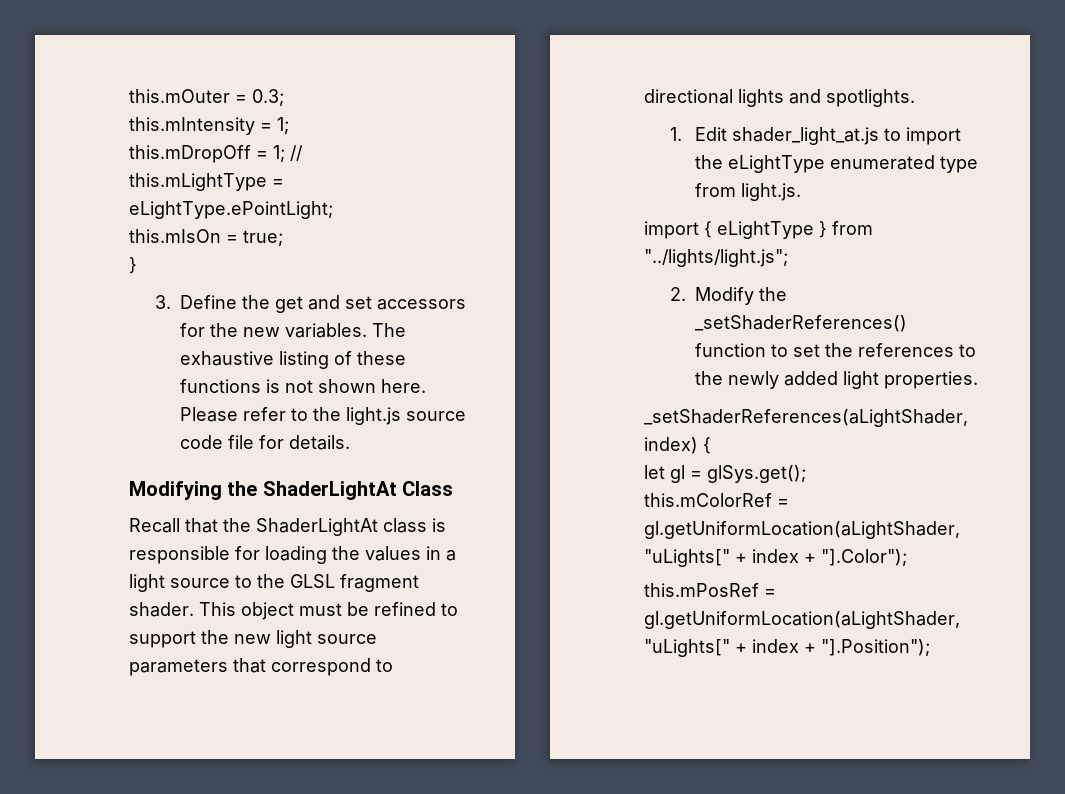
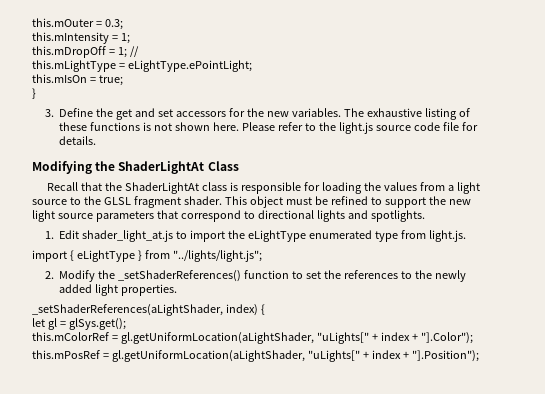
[426,546,441,560] in -> [419,182,445,191] from

